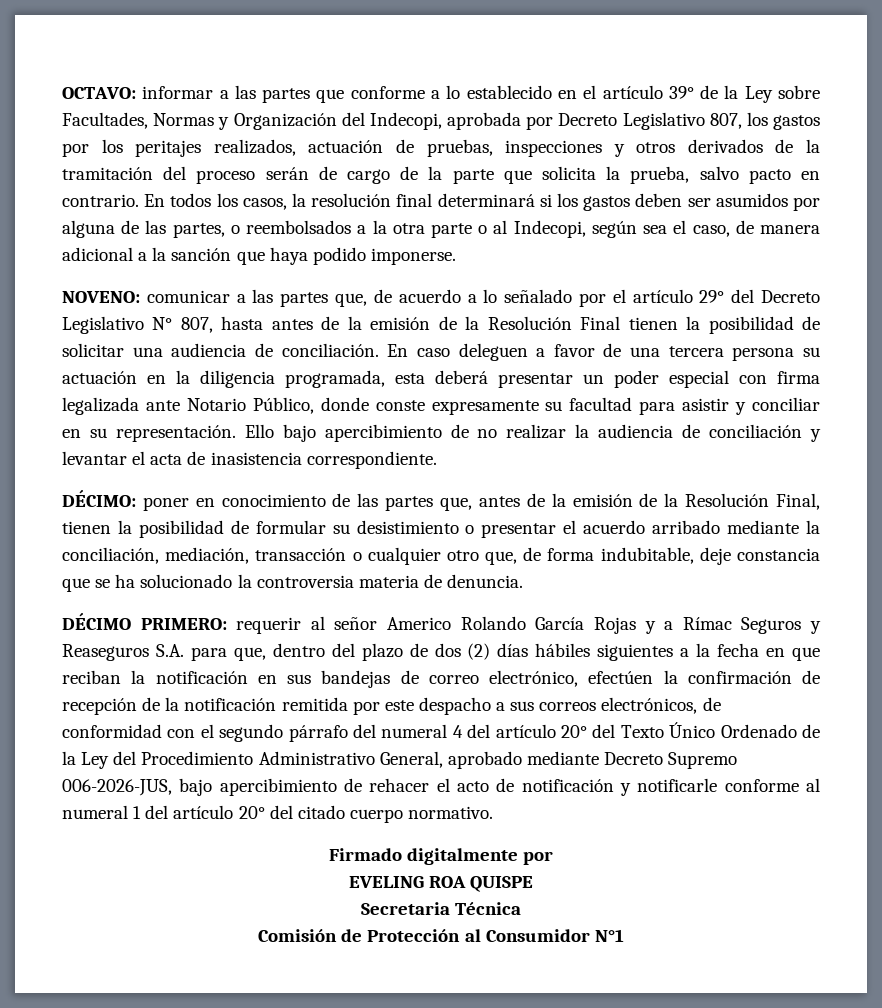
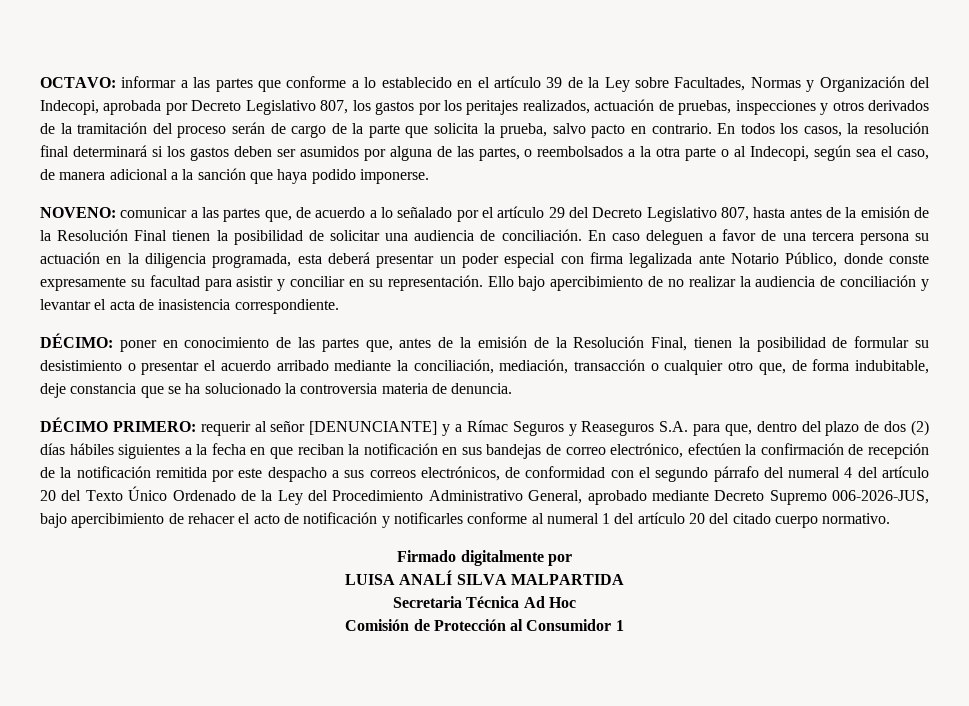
[668,86,694,99] 39° -> [546,77,563,88] 39
[699,290,725,303] 29° -> [548,207,565,218] 29
[152,317,173,330] N° -> (717, 214) none
[387,616,636,634] Americo Rolando García Rojas -> [309,421,438,435] [DENUNCIANTE]
[560,725,587,738] 20° -> [40,490,56,501] 20
[637,778,718,792] notificarle -> [393,512,463,524] notificarles
[238,806,265,819] 20° -> [689,513,706,524] 20
[348,876,534,892] EVELING ROA QUISPE -> [345,570,624,585] LUISA ANALÍ SILVA MALPARTIDA
(522, 908) none -> [523,596,576,608] Ad Hoc
[594,929,624,942] N°1 -> [615,620,624,631] 1

